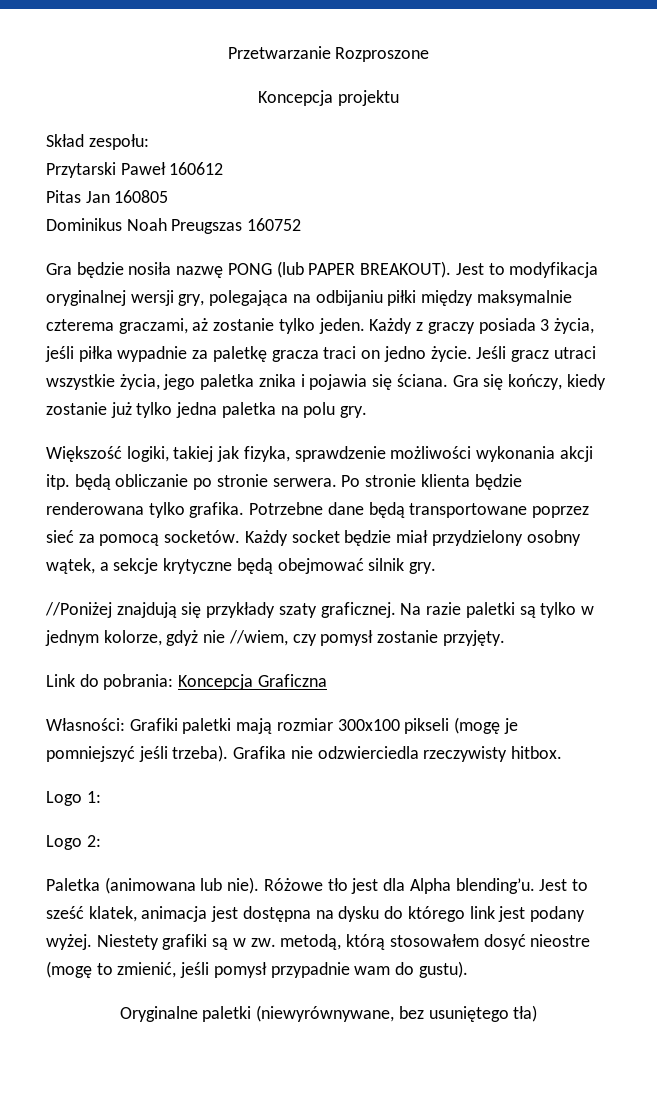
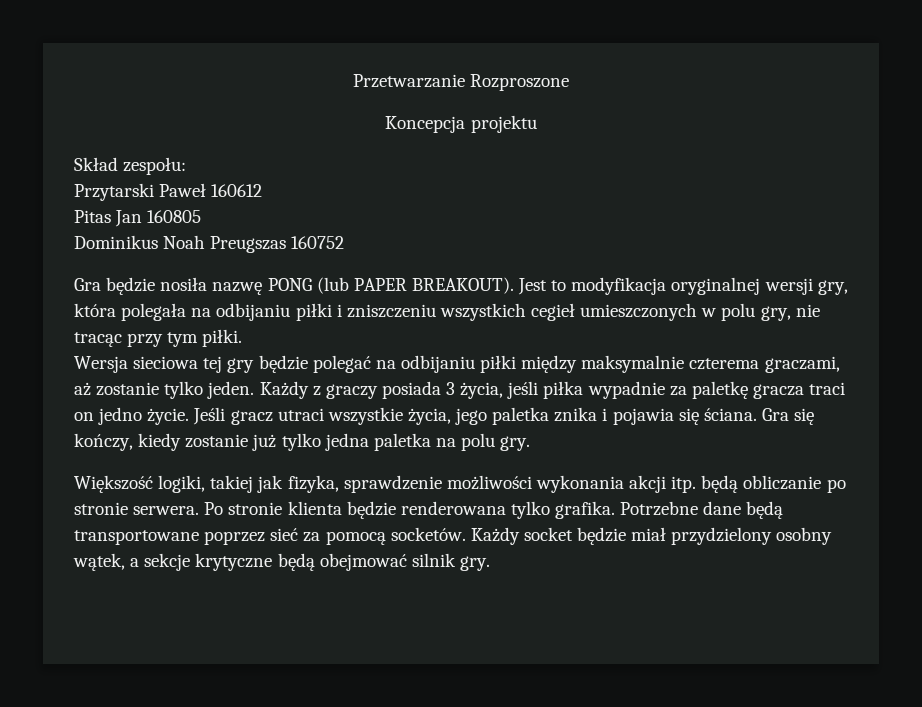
[209,290,289,306] polegająca -> [74,303,820,321] [74,329,243,347] [74,355,371,373] która polegała na odbijaniu piłki i zniszczeniu wszystkich cegieł umieszczonych w polu gry, nie tracąc przy tym piłki. // Wersja sieciowa tej gry będzie polegać
[45,602,594,618] [45,630,505,646] [46,674,327,690] [46,717,518,734] [46,745,563,762] [46,791,101,806] [46,835,101,850] [46,877,588,894] [46,906,585,922] [46,934,591,950] [46,961,468,978] [119,1005,538,1022] // //Poniżej znajdują się przykłady szaty graficznej. Na razie paletki są tylko w jednym kolorze, gdyż nie //wiem, czy pomysł zostanie przyjęty. // Link do pobrania: Koncepcja Graficzna // Własności: Grafiki paletki mają rozmiar 300x100 pikseli (mogę je pomniejszyć jeśli trzeba). Grafika nie odzwierciedla rzeczywisty hitbox. // Logo 1: // Logo 2: // Paletka (animowana lub nie). Różowe tło jest dla Alpha blending’u. Jest to sześć klatek, animacja jest dostępna na dysku do którego link jest podany wyżej. Niestety grafiki są w zw. metodą, którą stosowałem dosyć nieostre (mogę to zmienić, jeśli pomysł przypadnie wam do gustu). // Oryginalne paletki (niewyrównywane, bez usuniętego tła) -> (490, 563) none

